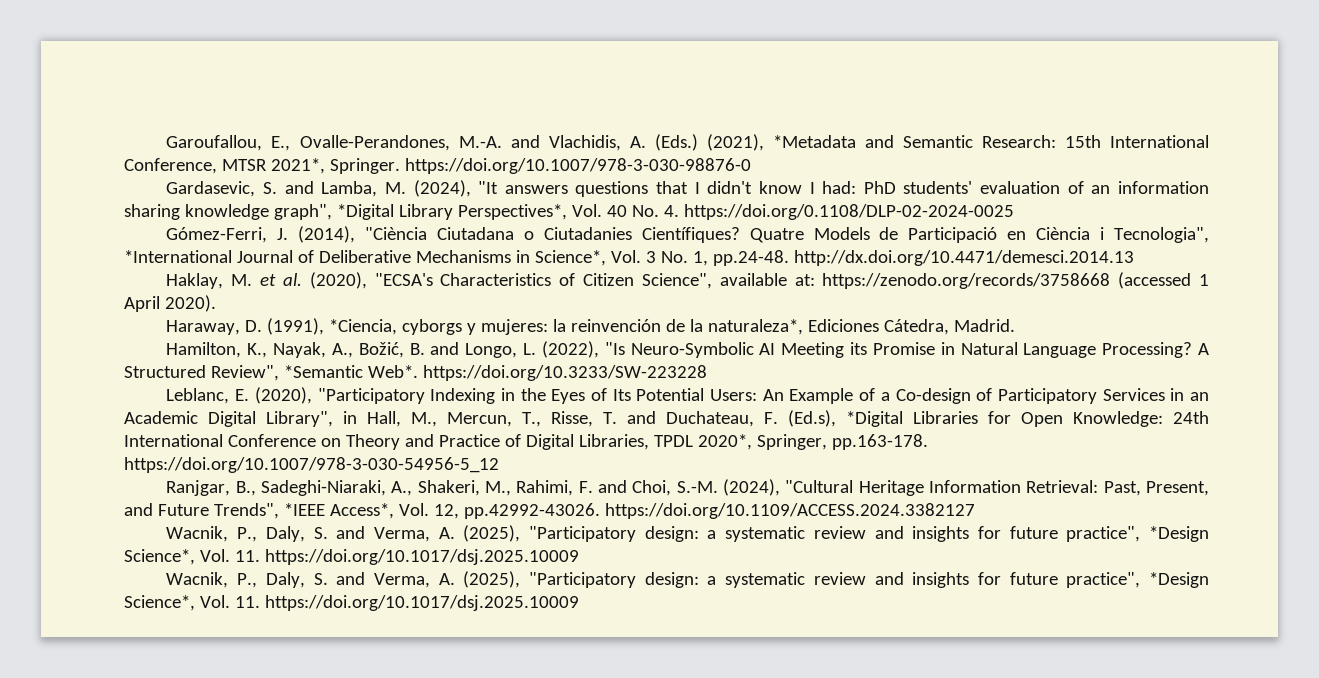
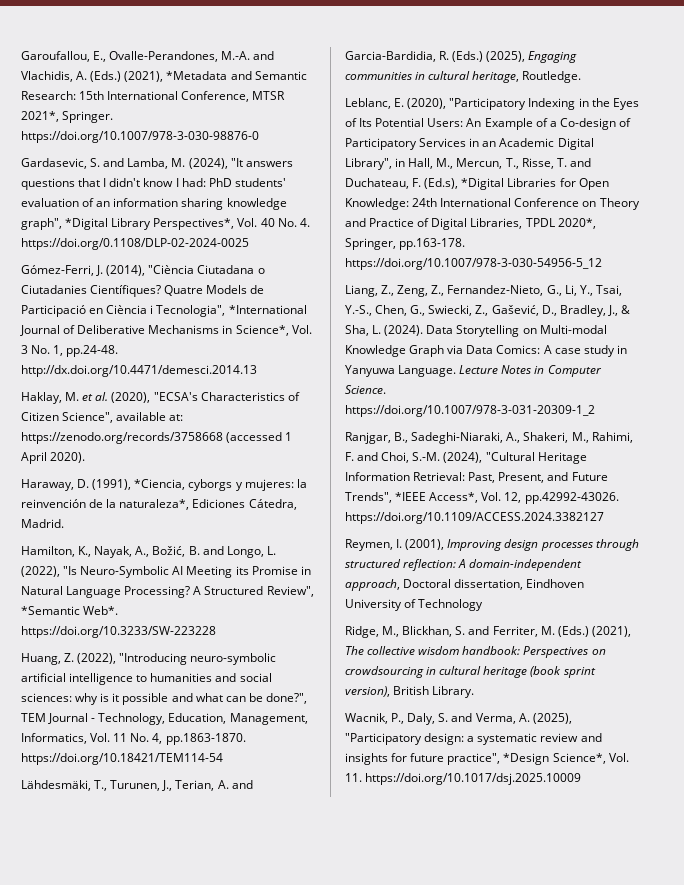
(707, 373) none -> [21,653,277,665] [21,673,272,685] [21,693,307,705] [21,713,308,725] [21,733,246,745] [21,753,223,765] [21,780,253,791] [345,51,578,63] [345,71,582,83] // Huang, Z. (2022), "Introducing neuro-symbolic artificial intelligence to humanities and social sciences: why is it possible and what can be done?", TEM Journal - Technology, Education, Management, Informatics, Vol. 11 No. 4, pp.1863-1870. https://doi.org/10.18421/TEM114-54 // Lähdesmäki, T., Turunen, J., Terian, A. and Garcia-Bardidia, R. (Eds.) (2025), Engaging communities in cultural heritage, Routledge.
(499, 465) none -> [345,285,622,297] [345,305,630,317] [345,325,607,337] [345,345,627,357] [345,365,602,377] [345,385,386,394] [345,405,595,417] // Liang, Z., Zeng, Z., Fernandez-Nieto, G., Li, Y., Tsai, Y.-S., Chen, G., Swiecki, Z., Gašević, D., Bradley, J., & Sha, L. (2024). Data Storytelling on Multi-modal Knowledge Graph via Data Comics: A case study in Yanyuwa Language. Lecture Notes in Computer Science. https://doi.org/10.1007/978-3-031-20309-1_2
[166,525,1209,542] [124,549,579,565] Wacnik, P., Daly, S. and Verma, A. (2025), "Participatory design: a systematic review and insights for future practice", *Design Science*, Vol. 11. https://doi.org/10.1017/dsj.2025.10009 -> [345,539,639,551] [345,559,583,571] [345,579,585,591] [345,599,484,611] [345,626,631,638] [345,646,606,658] [345,666,596,678] [345,686,475,698] Reymen, I. (2001), Improving design processes through structured reflection: A domain-independent approach, Doctoral dissertation, Eindhoven University of Technology // Ridge, M., Blickhan, S. and Ferriter, M. (Eds.) (2021), The collective wisdom handbook: Perspectives on crowdsourcing in cultural heritage (book sprint version), British Library.

